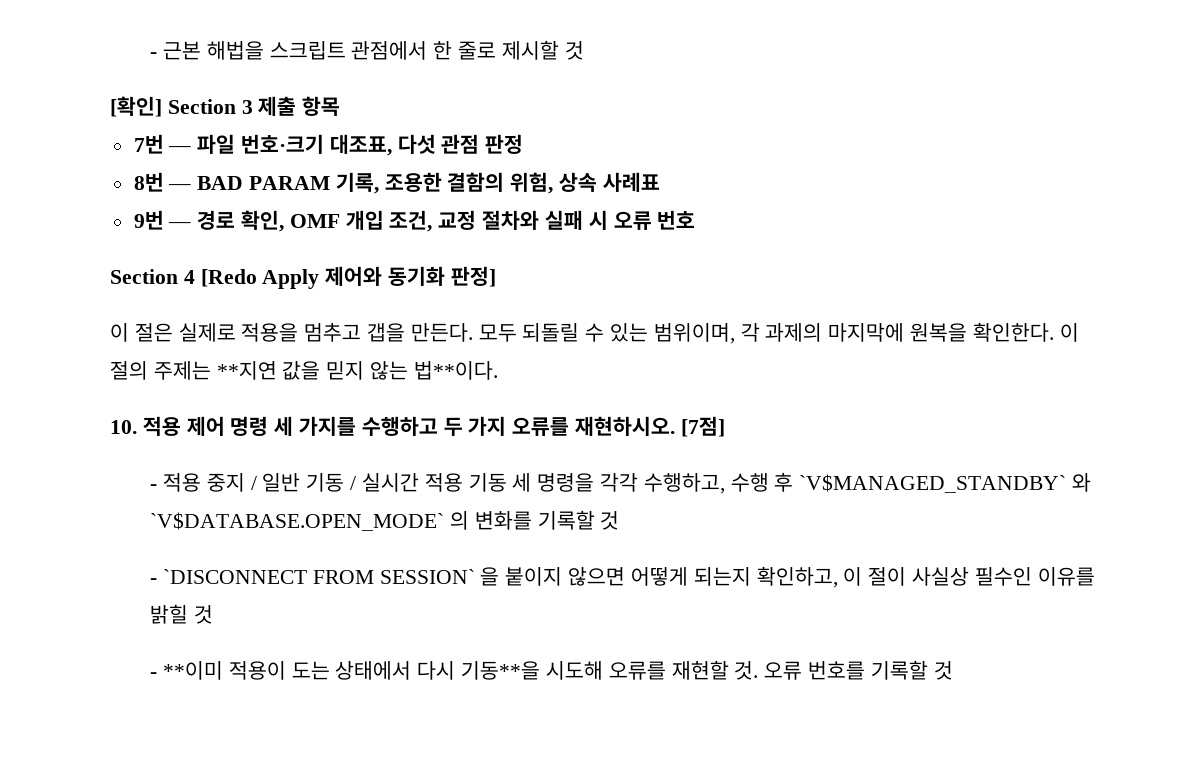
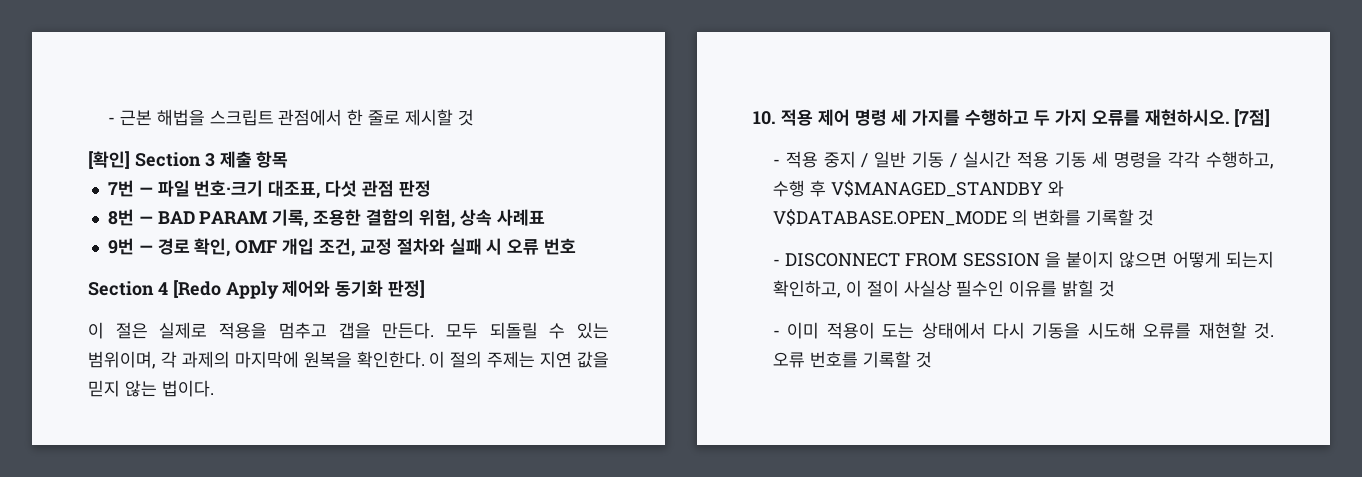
[216,361,277,380] **지연 -> [540,351,573,368] 지연
[413,361,498,380] 법**이다. -> [161,380,214,397] 법이다.
[799,473,1091,493] [150,512,445,531] `V$MANAGED_STANDBY` 와 `V$DATABASE.OPEN_MODE` -> [830,180,1064,197] [772,209,1007,226] V$MANAGED_STANDBY 와 V$DATABASE.OPEN_MODE
[163,569,475,584] `DISCONNECT FROM SESSION` -> [785,253,1040,267] DISCONNECT FROM SESSION
[163,661,224,680] **이미 -> [787,322,820,339] 이미
[461,661,541,680] 기동**을 -> [1032,322,1081,339] 기동을

